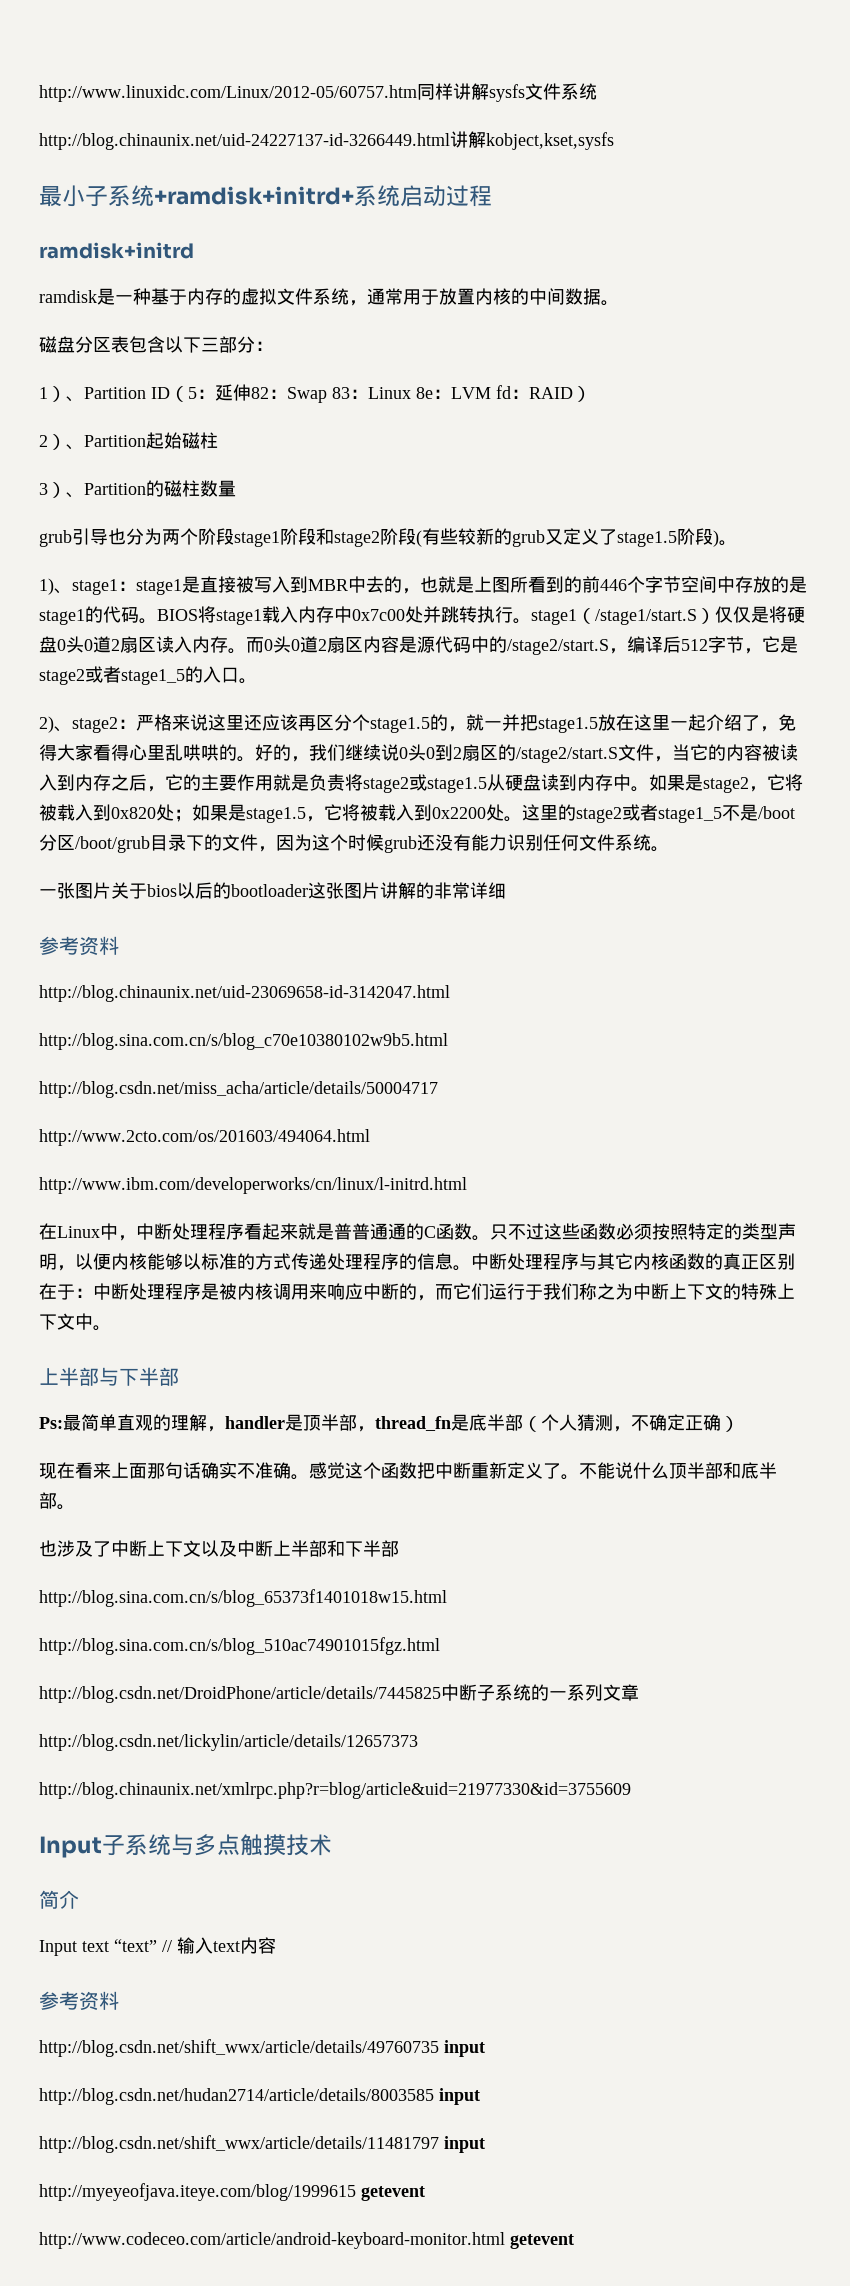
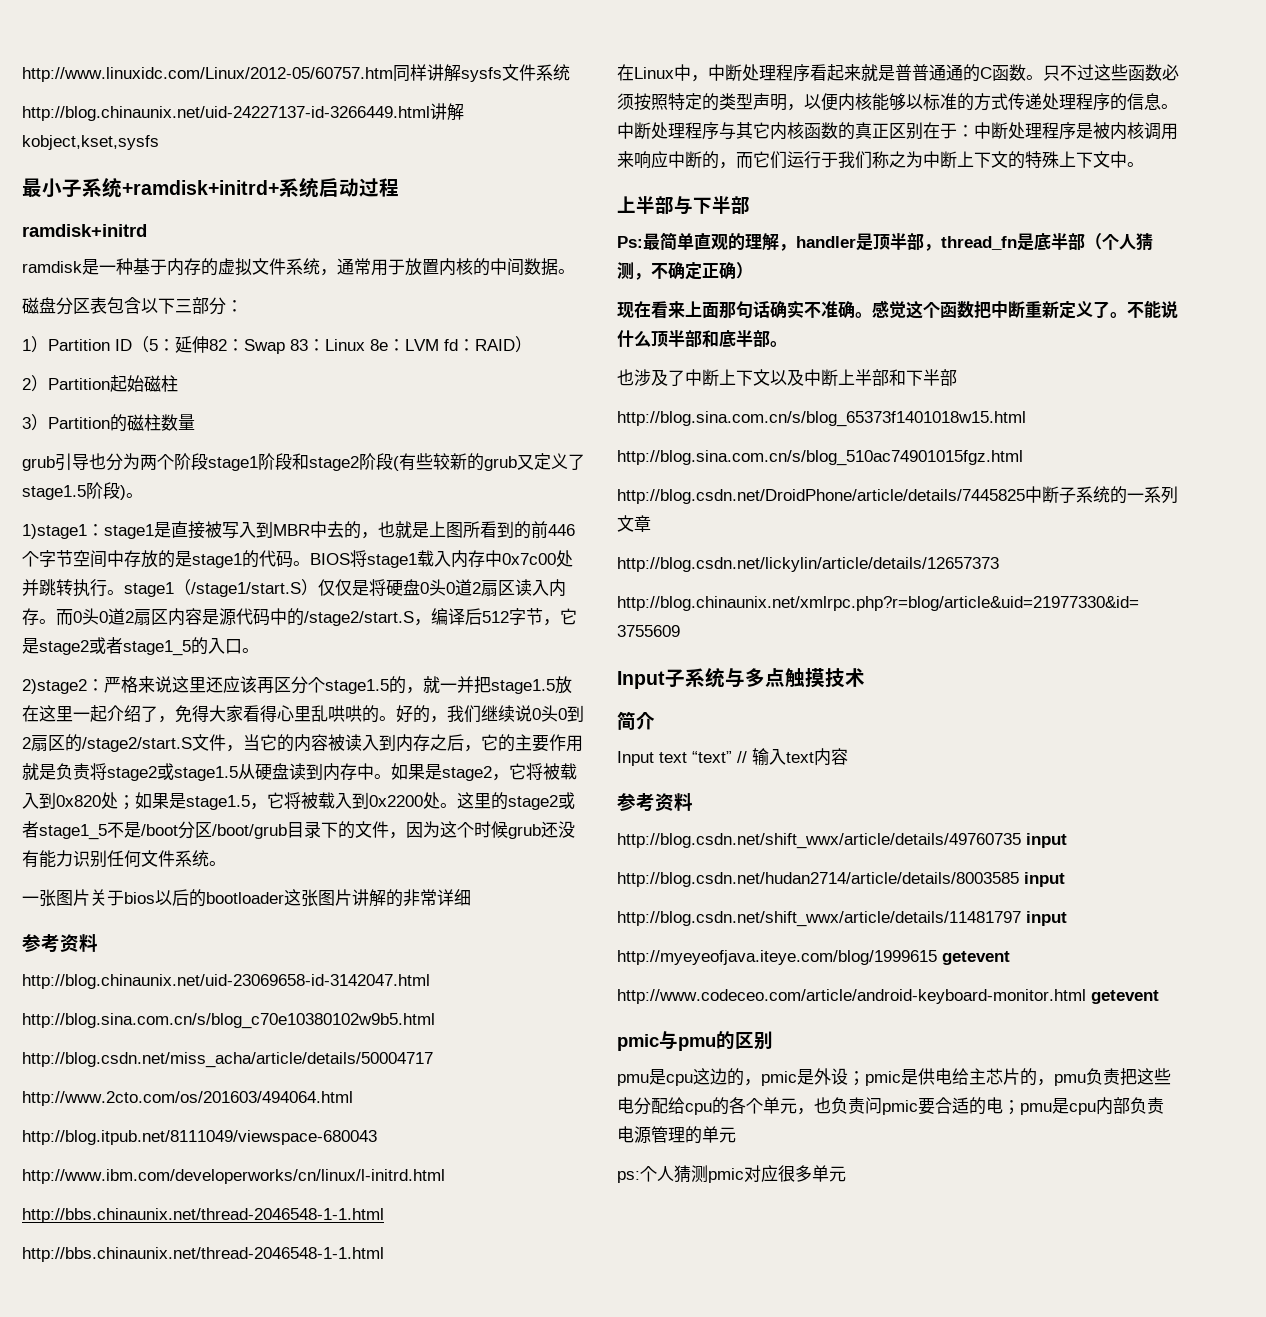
[66,396,84,402] 、 -> (48, 344) none
[66,444,84,450] 、 -> (48, 383) none
[66,492,84,498] 、 -> (48, 422) none
[39,578,118,595] 1)、stage1 -> [22,524,87,539] 1)stage1
[39,716,118,733] 2)、stage2 -> [22,679,87,694] 2)stage2
(370, 1137) none -> [22,1130,377,1145] // http://blog.itpub.net/8111049/viewspace-680043
(467, 1185) none -> [22,1208,384,1223] [22,1247,384,1262] // http://bbs.chinaunix.net/thread-2046548-1-1.html // http://bbs.chinaunix.net/thread-2046548-1-1.html
(574, 2241) none -> [617,1031,773,1051] [617,1068,1171,1086] [617,1097,1164,1115] [617,1126,736,1144] [617,1165,846,1183] // pmic与pmu的区别 // pmu是cpu这边的，pmic是外设；pmic是供电给主芯片的，pmu负责把这些电分配给cpu的各个单元，也负责问pmic要合适的电；pmu是cpu内部负责电源管理的单元 // ps:个人猜测pmic对应很多单元

